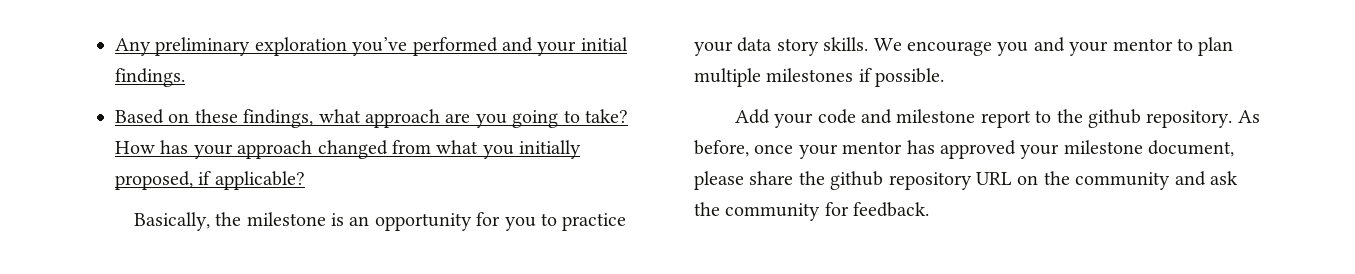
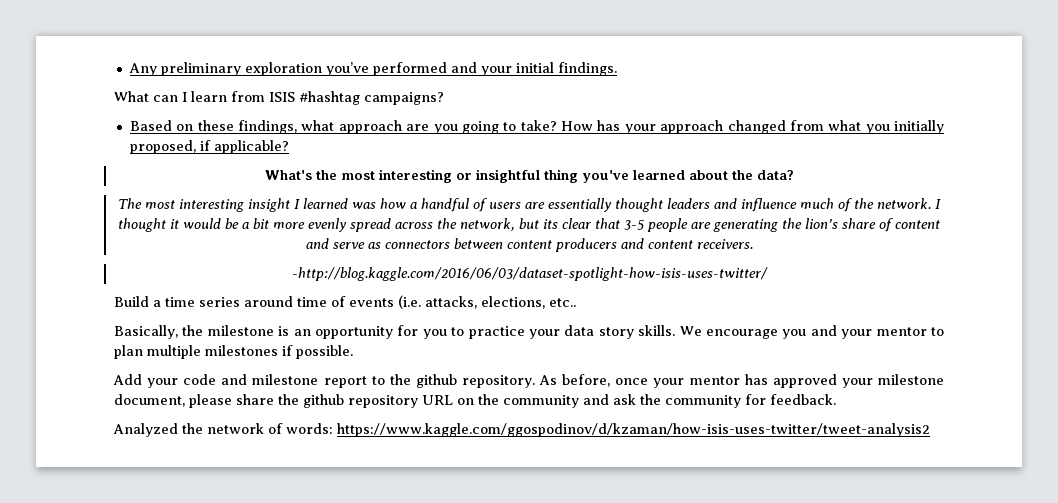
(185, 77) none -> [114,91,444,105] // What can I learn from ISIS #hashtag campaigns?
(305, 180) none -> [264,169,794,183] [118,198,941,212] [118,218,940,232] [305,238,753,252] [291,267,768,281] [114,295,576,309] // What's the most interesting or insightful thing you've learned about the data? // The most interesting insight I learned was how a handful of users are essentially thought leaders and influence much of the network. I thought it would be a bit more evenly spread across the network, but its clear that 3-5 people are generating the lion’s share of content and serve as connectors between content producers and content receivers. // -http://blog.kaggle.com/2016/06/03/dataset-spotlight-how-isis-uses-twitter/ // Build a time series around time of events (i.e. attacks, elections, etc..
(930, 209) none -> [113,423,930,437] // Analyzed the network of words: https://www.kaggle.com/ggospodinov/d/kzaman/how-isis-uses-twitter/tweet-analysis2

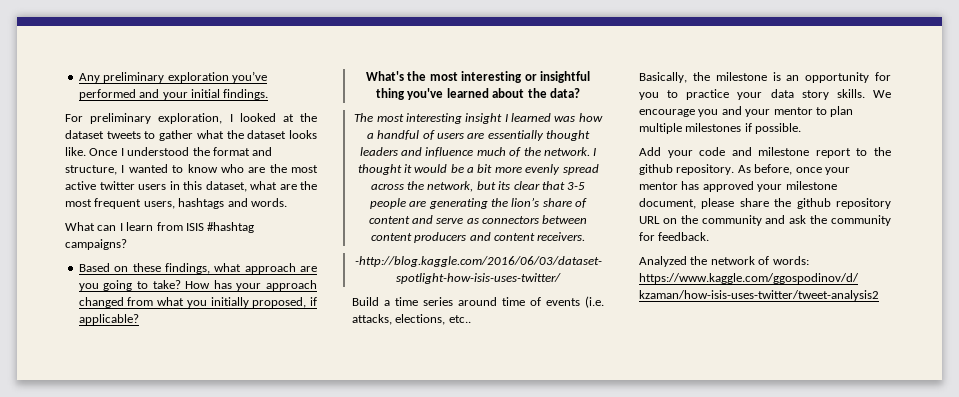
(617, 69) none -> [65,113,317,124] [65,130,317,141] [65,147,273,156] [65,164,318,175] [65,181,317,192] [65,198,287,209] // For preliminary exploration, I looked at the dataset tweets to gather what the dataset looks like. Once I understood the format and structure, I wanted to know who are the most active twitter users in this dataset, what are the most frequent users, hashtags and words.

